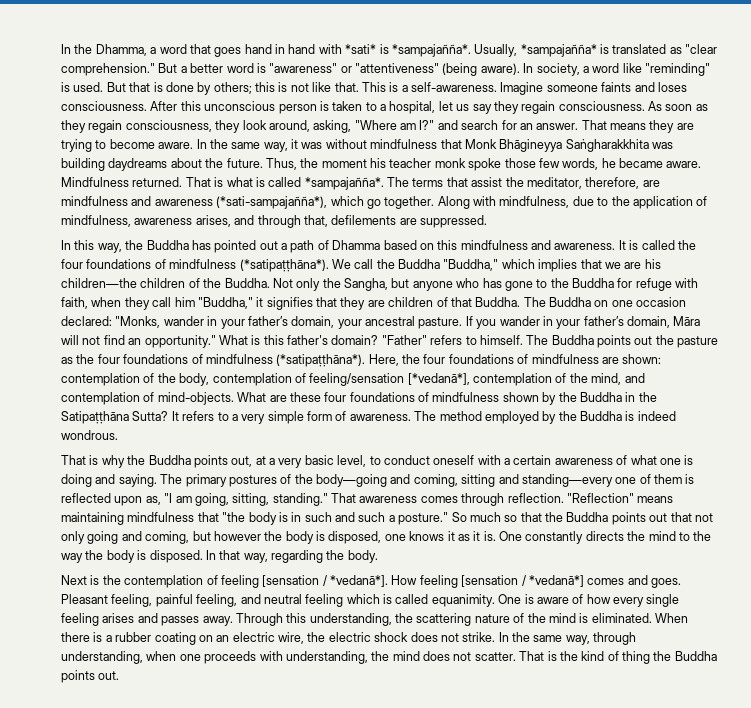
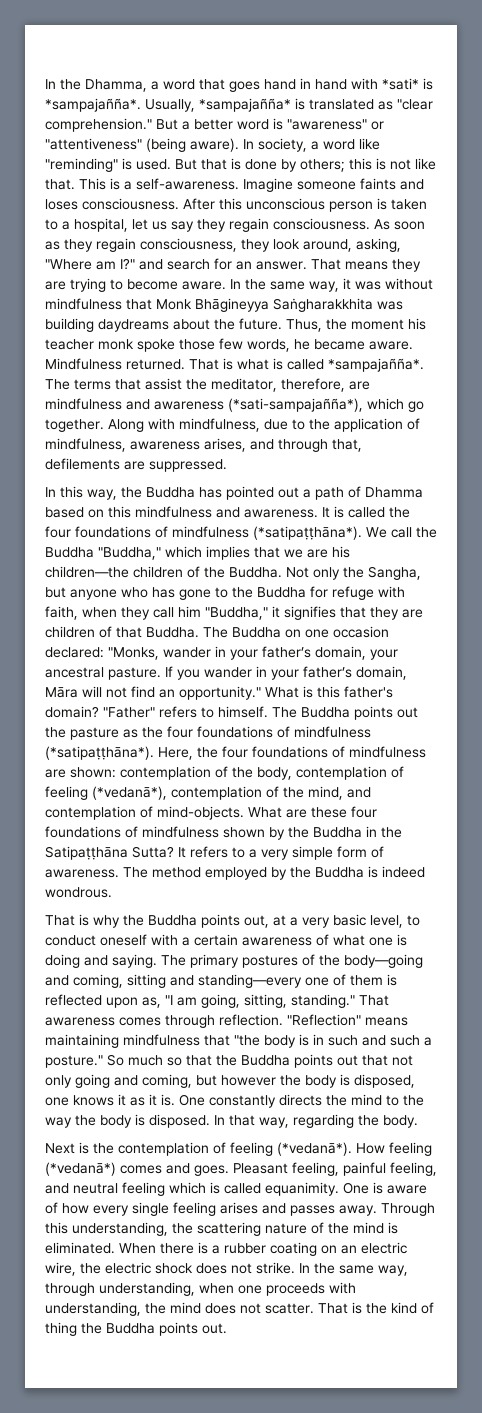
[309,373,470,386] feeling/sensation [*vedanā*], -> [45,786,167,800] feeling (*vedanā*),
[262,575,584,588] [sensation / *vedanā*]. How feeling [sensation / *vedanā*] -> [277,1142,432,1156] [45,1162,116,1176] (*vedanā*). How feeling (*vedanā*)

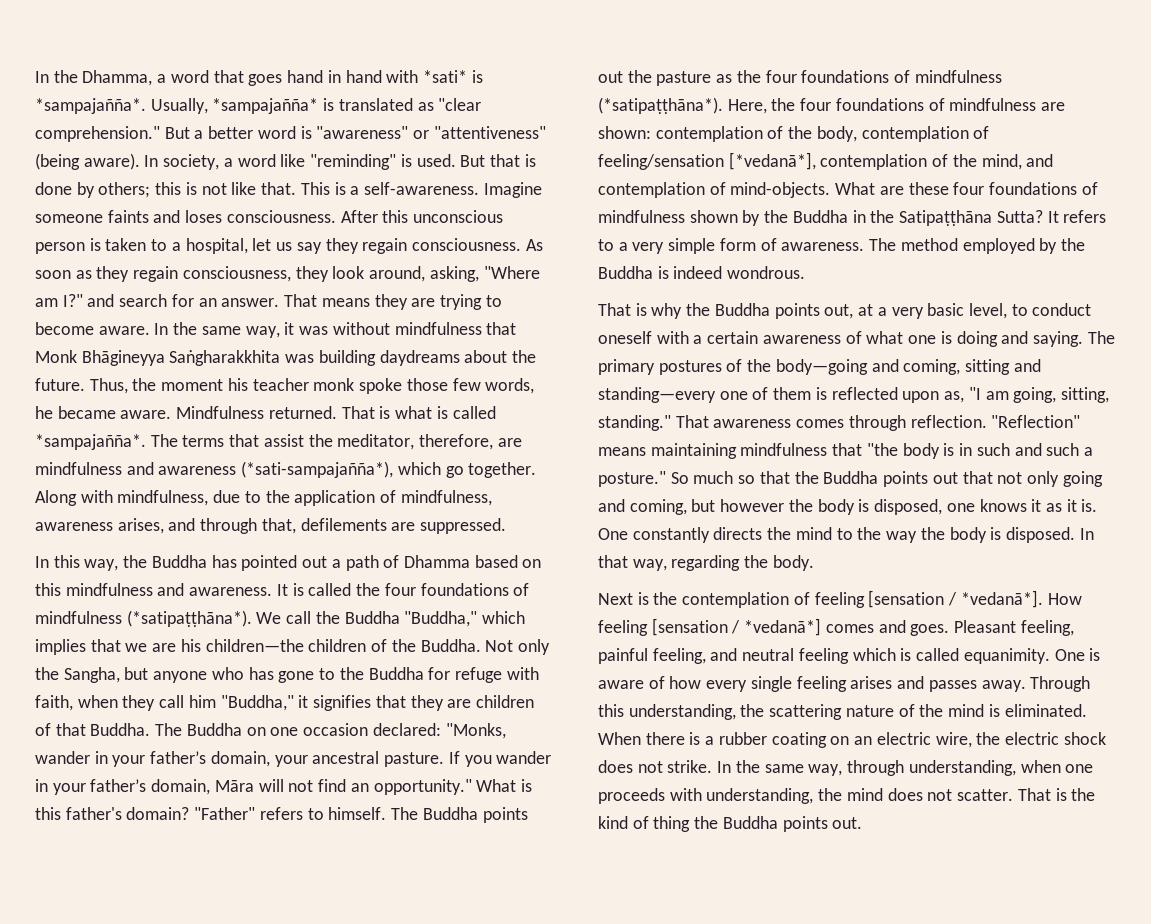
[45,786,167,800] feeling (*vedanā*), -> [598,152,816,170] feeling/sensation [*vedanā*],
[277,1142,432,1156] [45,1162,116,1176] (*vedanā*). How feeling (*vedanā*) -> [868,590,1082,608] [598,618,822,636] [sensation / *vedanā*]. How feeling [sensation / *vedanā*]

